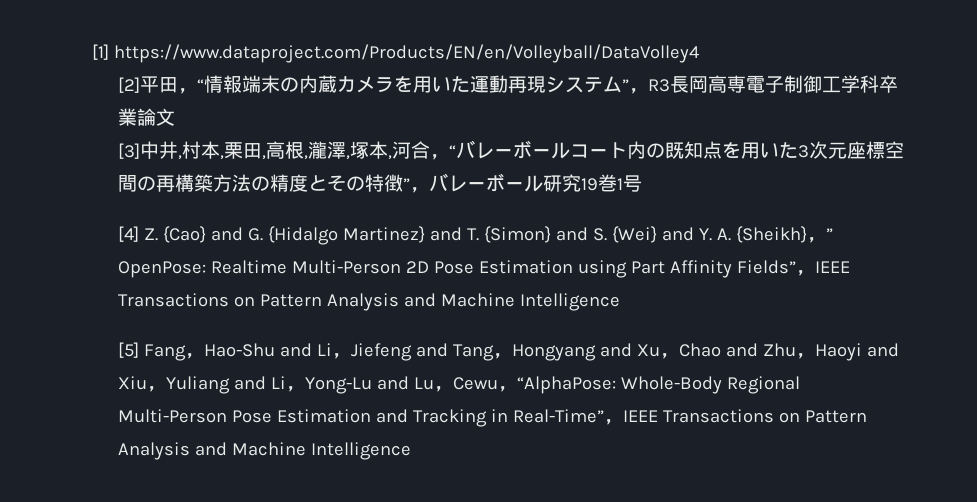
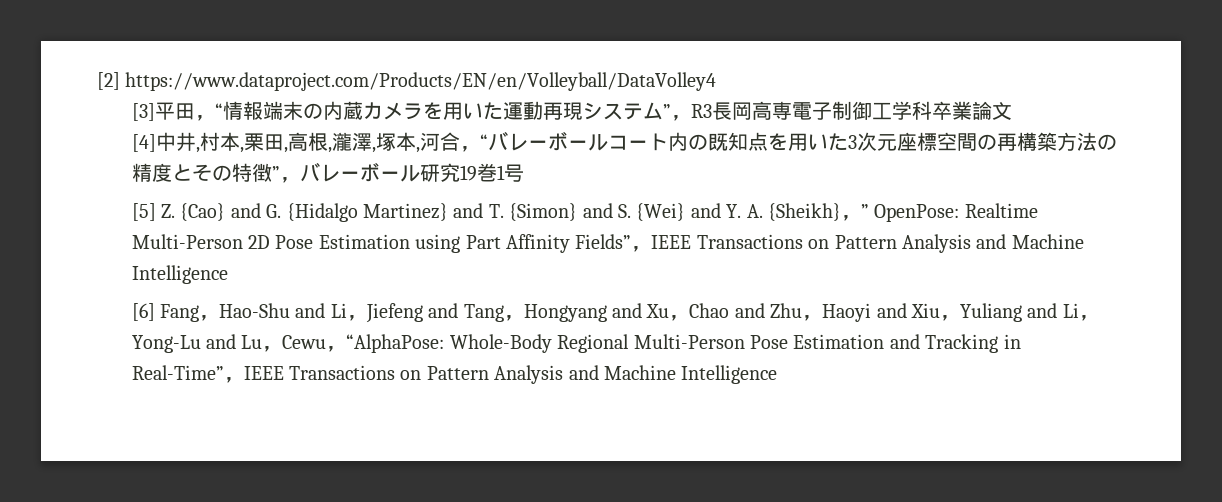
[92,44,109,60] [1] -> [97,72,120,90] [2]
[117,77,140,93] [2] -> [131,103,155,121] [3]
[117,143,140,159] [3] -> [131,134,156,152] [4]
[117,226,139,242] [4] -> [131,203,156,221] [5]
[117,342,139,358] [5] -> [131,303,155,321] [6]

